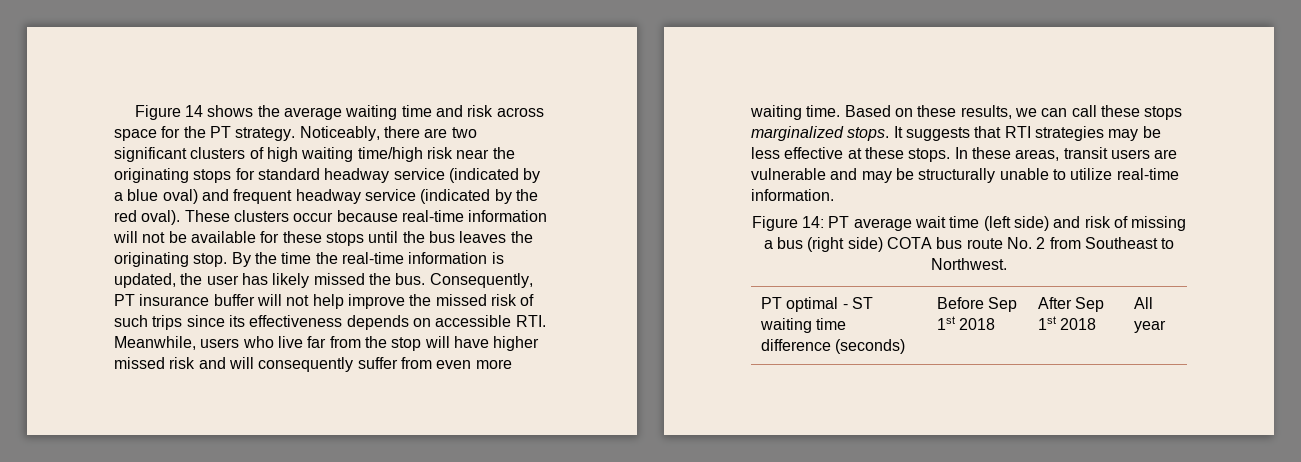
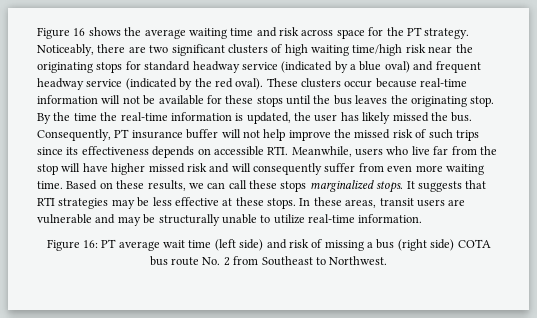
[134,105,204,120] Figure 14 -> [37,27,86,39] Figure 16
[802,216,825,228] 14: -> [82,240,98,248] 16:
[760,297,873,312] [759,318,847,333] [760,339,906,354] [936,297,1018,312] [936,316,996,330] [1037,297,1105,312] [1037,316,1097,330] [1133,297,1153,309] [1133,320,1166,333] // PT optimal - ST waiting time difference (seconds) | Before Sep 1st 2018 | After Sep 1st 2018 | All year -> (388, 260) none

